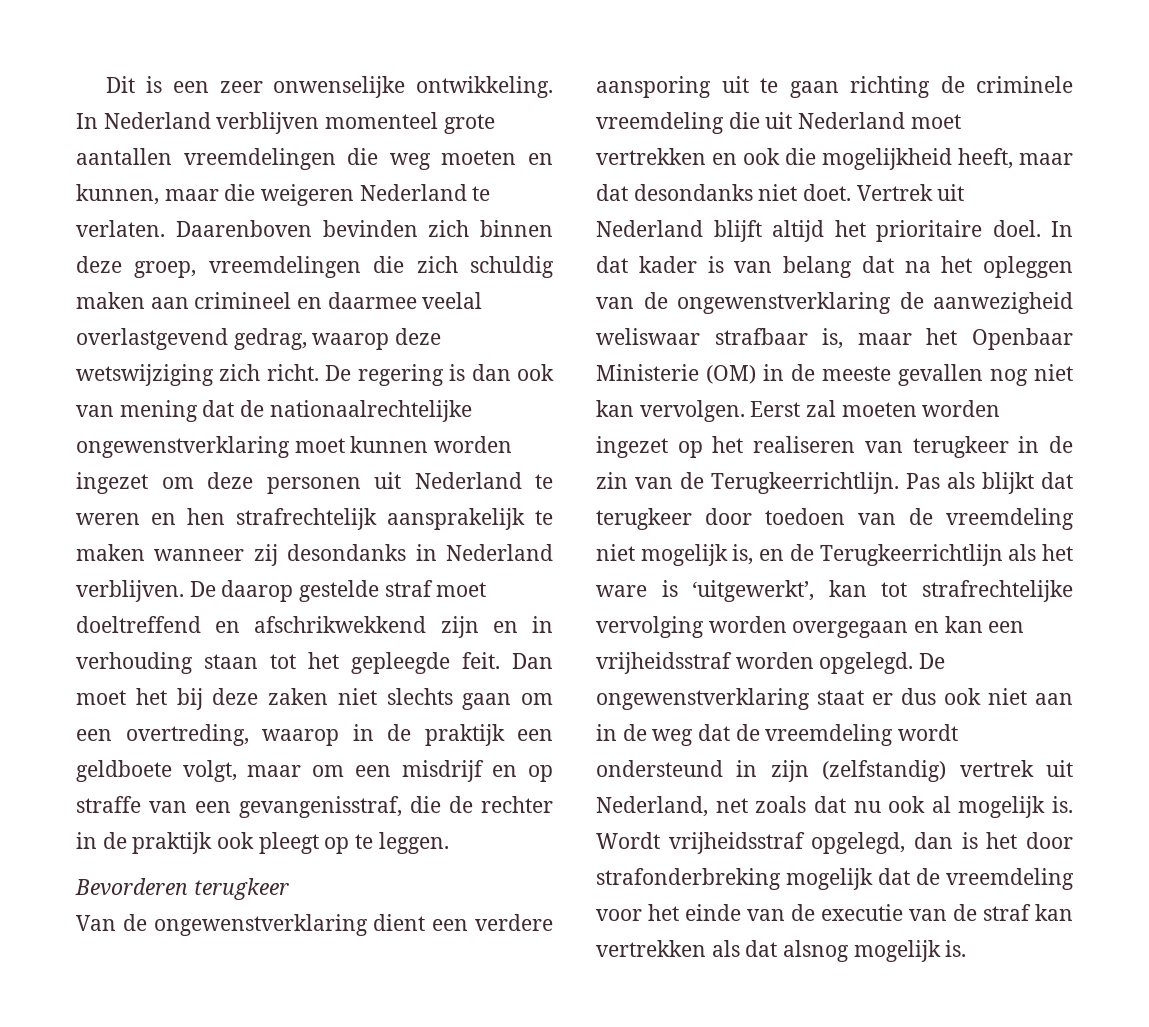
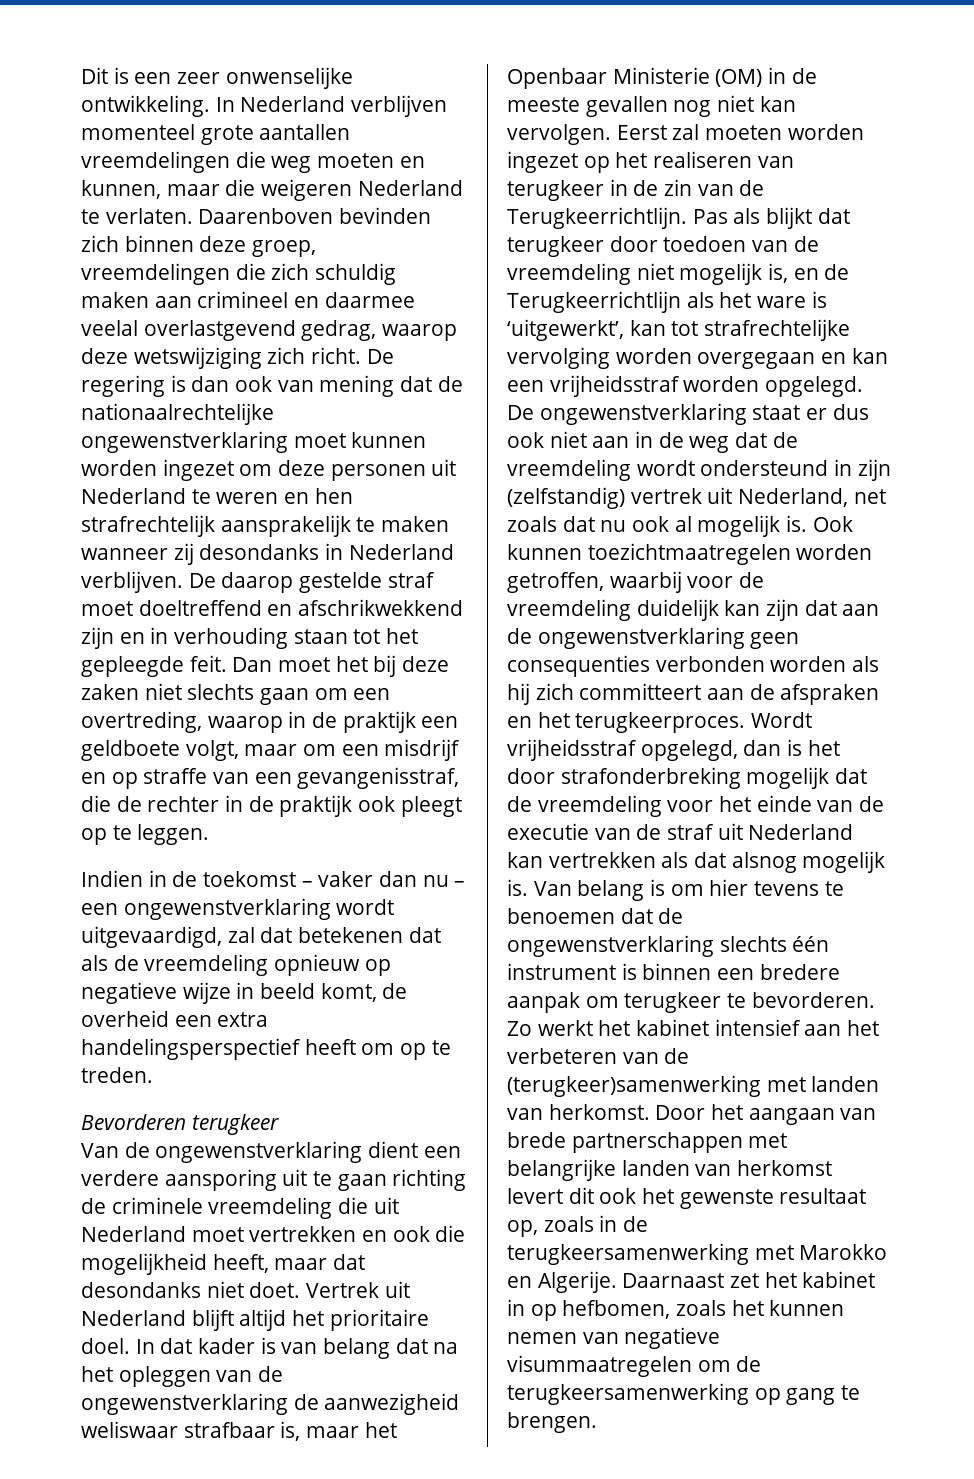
(449, 843) none -> [81,870,466,887] [81,898,395,920] [81,926,441,948] [81,954,391,976] [81,982,408,1004] [81,1010,269,1027] [81,1038,451,1060] [81,1067,153,1083] // Indien in de toekomst – vaker dan nu – een ongewenstverklaring wordt uitgevaardigd, zal dat betekenen dat als de vreemdeling opnieuw op negatieve wijze in beeld komt, de overheid een extra handelingsperspectief heeft om op te treden.
(1073, 804) none -> [812,516,853,532] [507,543,873,565] [507,571,765,593] [507,599,880,621] [507,627,800,649] [507,655,880,677] [507,683,880,705] [507,712,746,733] Ook kunnen toezichtmaatregelen worden getroffen, waarbij voor de vreemdeling duidelijk kan zijn dat aan de ongewenstverklaring geen consequenties verbonden worden als hij zich committeert aan de afspraken en het terugkeerproces.
(1031, 912) none -> [717,823,854,840] uit Nederland
(967, 948) none -> [533,879,844,901] [507,908,684,924] [507,935,830,957] [507,963,840,980] [507,992,875,1013] [507,1019,880,1036] [507,1048,690,1064] [507,1075,880,1097] [507,1104,877,1125] [507,1132,788,1153] [507,1159,833,1181] [507,1187,867,1209] [507,1215,649,1237] [507,1243,888,1265] [507,1271,876,1293] [507,1299,845,1321] [507,1327,721,1349] [507,1355,762,1377] [507,1383,861,1405] [507,1412,597,1433] Van belang is om hier tevens te benoemen dat de ongewenstverklaring slechts één instrument is binnen een bredere aanpak om terugkeer te bevorderen. Zo werkt het kabinet intensief aan het verbeteren van de (terugkeer)samenwerking met landen van herkomst. Door het aangaan van brede partnerschappen met belangrijke landen van herkomst levert dit ook het gewenste resultaat op, zoals in de terugkeersamenwerking met Marokko en Algerije. Daarnaast zet het kabinet in op hefbomen, zoals het kunnen nemen van negatieve visummaatregelen om de terugkeersamenwerking op gang te brengen.

